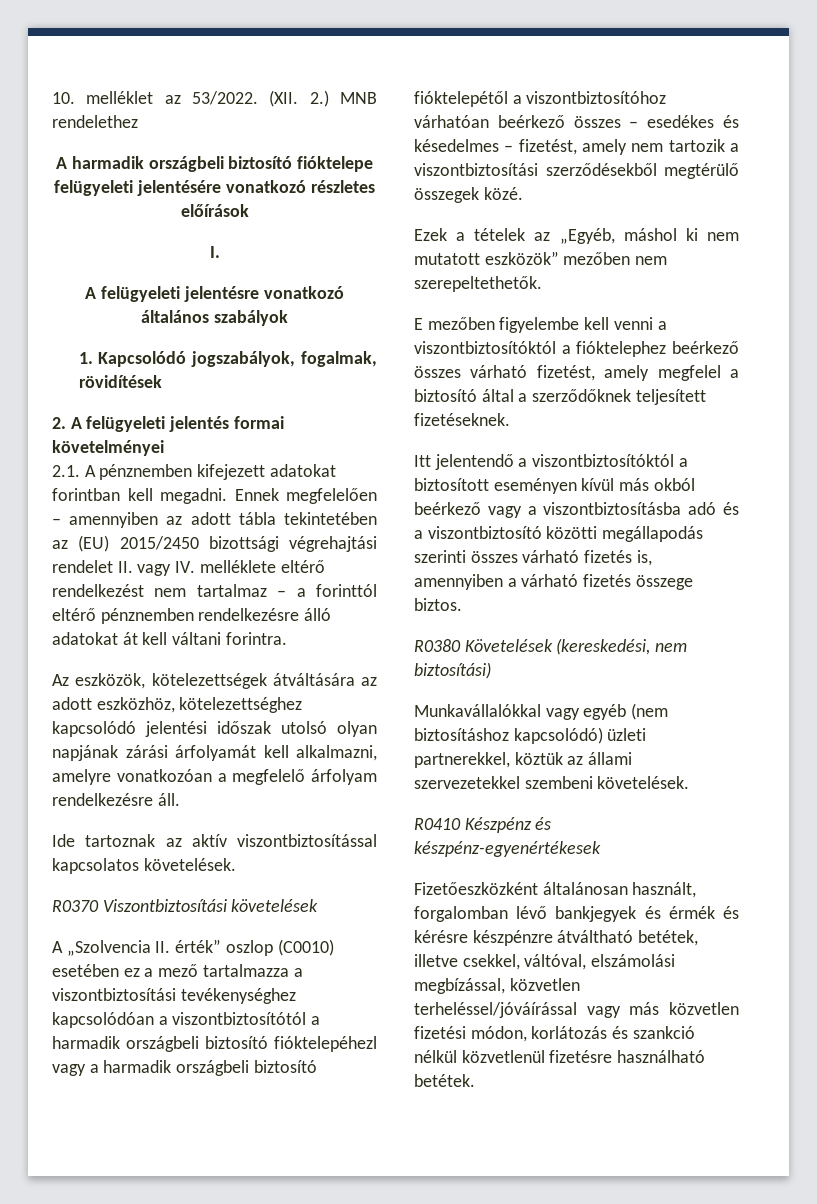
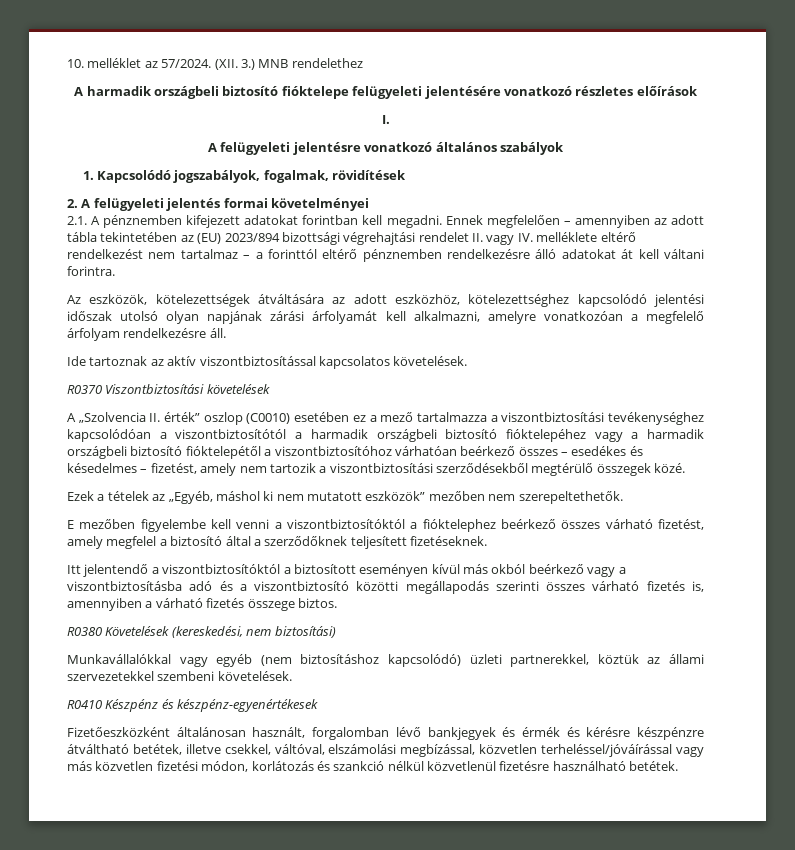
[192,90,329,107] 53/2022. (XII. 2.) -> [161,59,255,70] 57/2024. (XII. 3.)
[119,536,199,550] 2015/2450 -> [224,233,280,242] 2023/894
[274,1036,378,1052] fióktelepéhezl -> [505,429,586,442] fióktelepéhez

